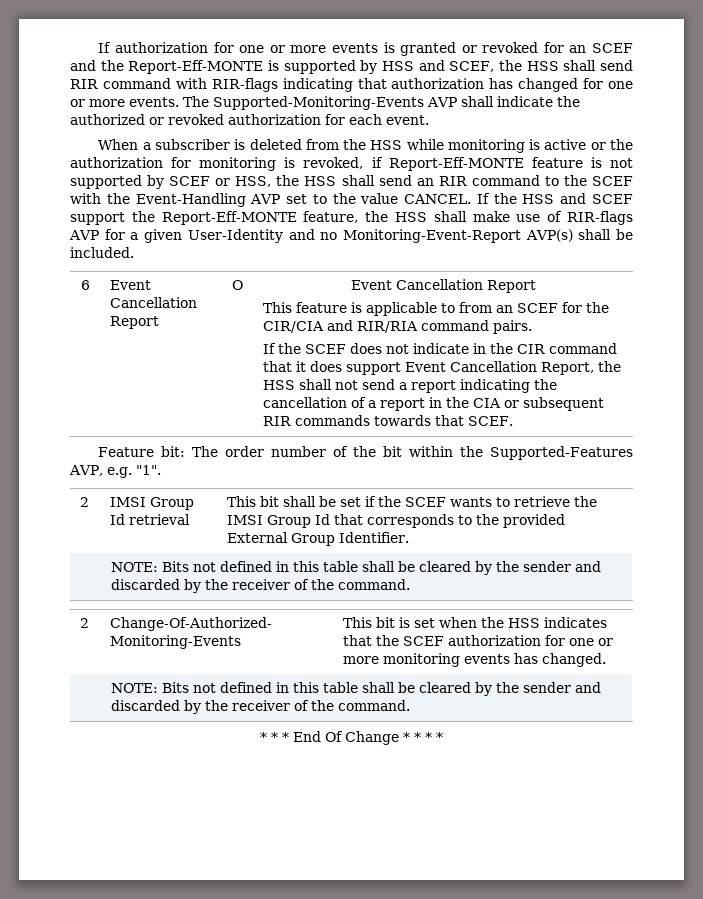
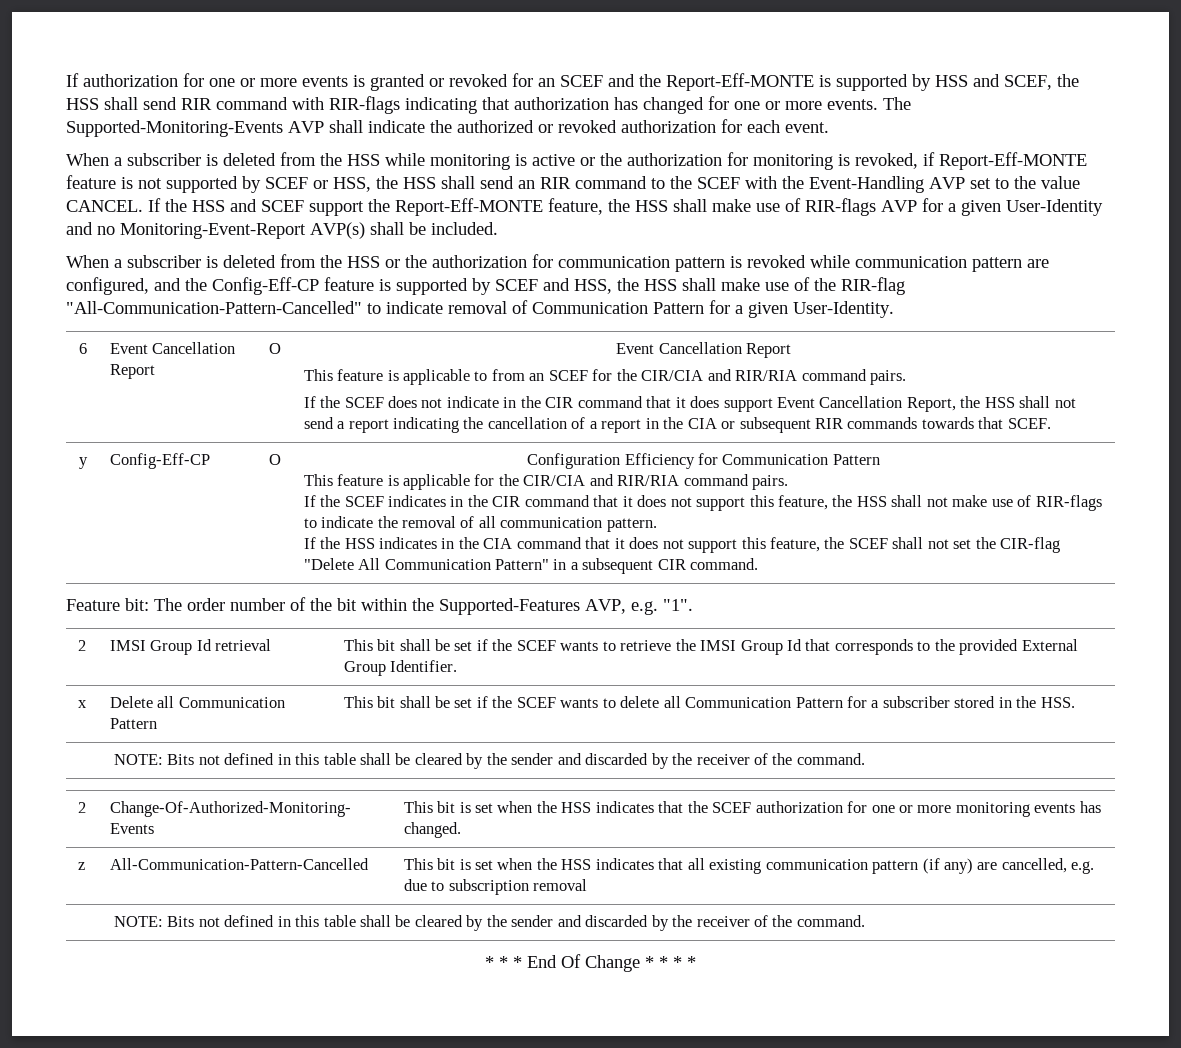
(134, 252) none -> [66,254,1049,272] [66,277,905,295] [66,300,894,318] // When a subscriber is deleted from the HSS or the authorization for communication pattern is revoked while communication pattern are configured, and the Config-Eff-CP feature is supported by SCEF and HSS, the HSS shall make use of the RIR-flag "All-Communication-Pattern-Cancelled" to indicate removal of Communication Pattern for a given User-Identity.
(514, 421) none -> [78,457,88,469] [109,453,210,469] [268,454,281,465] [527,453,880,469] [303,474,789,490] [303,495,1102,511] [303,516,657,532] [303,537,1061,553] [303,558,759,574] // y | Config-Eff-CP | O | Configuration Efficiency for Communication Pattern // This feature is applicable for the CIR/CIA and RIR/RIA command pairs. // If the SCEF indicates in the CIR command that it does not support this feature, the HSS shall not make use of RIR-flags to indicate the removal of all communication pattern. // If the HSS indicates in the CIA command that it does not support this feature, the SCEF shall not set the CIR-flag "Delete All Communication Pattern" in a subsequent CIR command.
(410, 537) none -> [77,700,87,708] [109,696,285,708] [109,718,157,729] [343,696,1075,708] // x | Delete all Communication Pattern | This bit shall be set if the SCEF wants to delete all Communication Pattern for a subscriber stored in the HSS.
(607, 660) none -> [77,862,85,870] [109,858,369,870] [403,858,1095,874] [403,879,587,895] // z | All-Communication-Pattern-Cancelled | This bit is set when the HSS indicates that all existing communication pattern (if any) are cancelled, e.g. due to subscription removal

